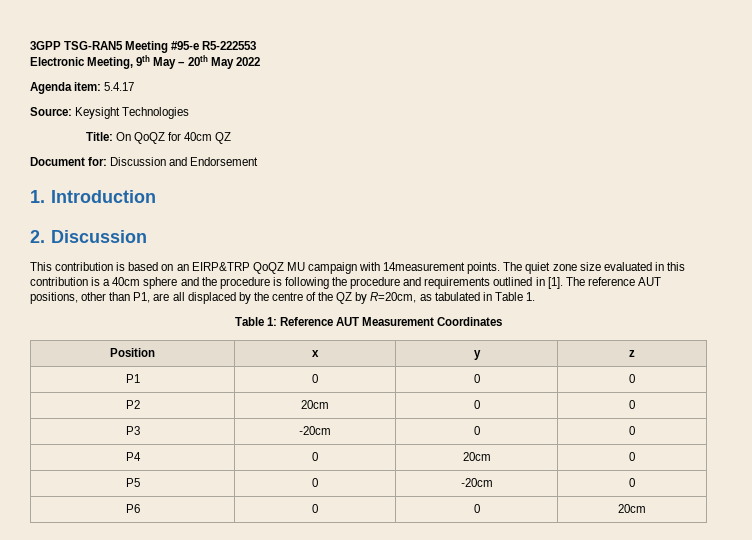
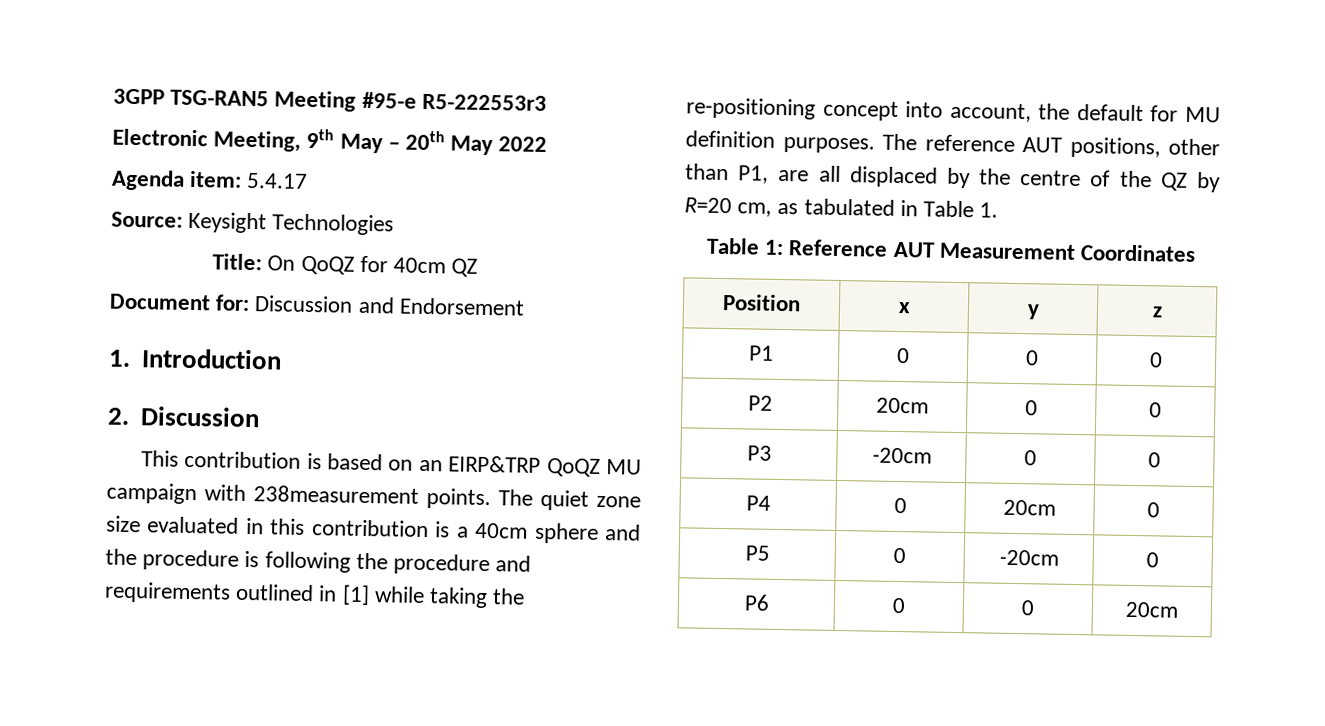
[202,41,257,50] R5-222553 -> [421,93,547,111] R5-222553r3
[383,262,466,271] 14measurement -> [253,485,419,504] 238measurement
[547,277,563,289] [1]. -> [341,584,526,609] [686,97,1221,123] [685,130,875,154] [1] while taking the re-positioning concept into account, the default for MU definition purposes.
[370,292,417,303] R=20cm, -> [684,197,773,217] R=20 cm,

